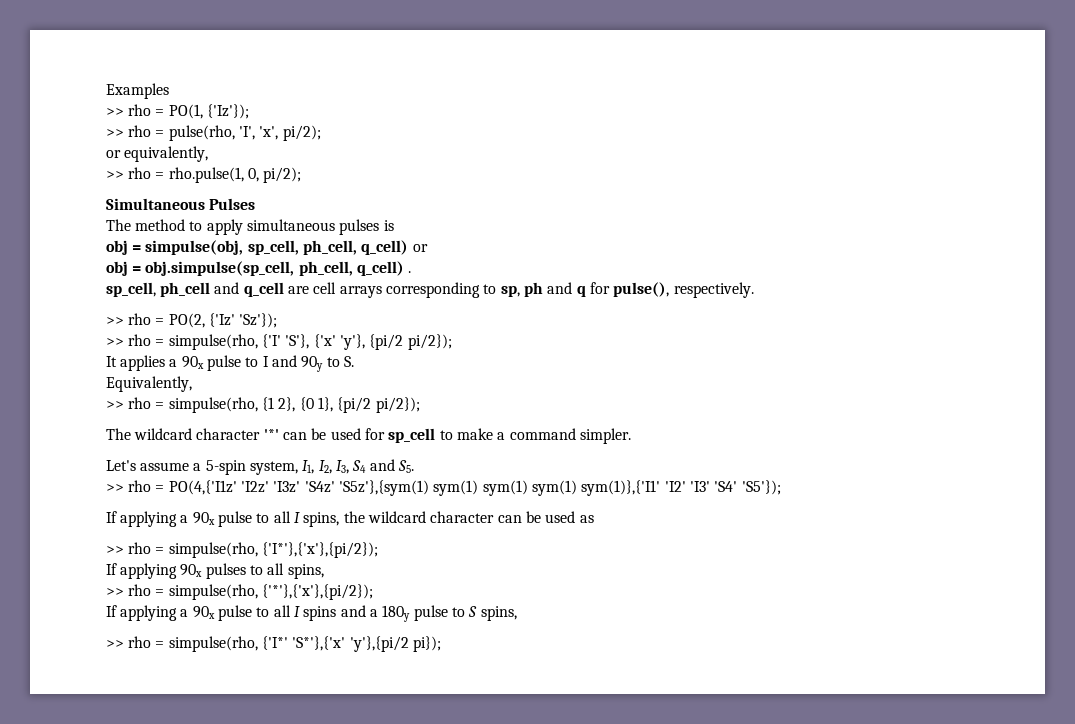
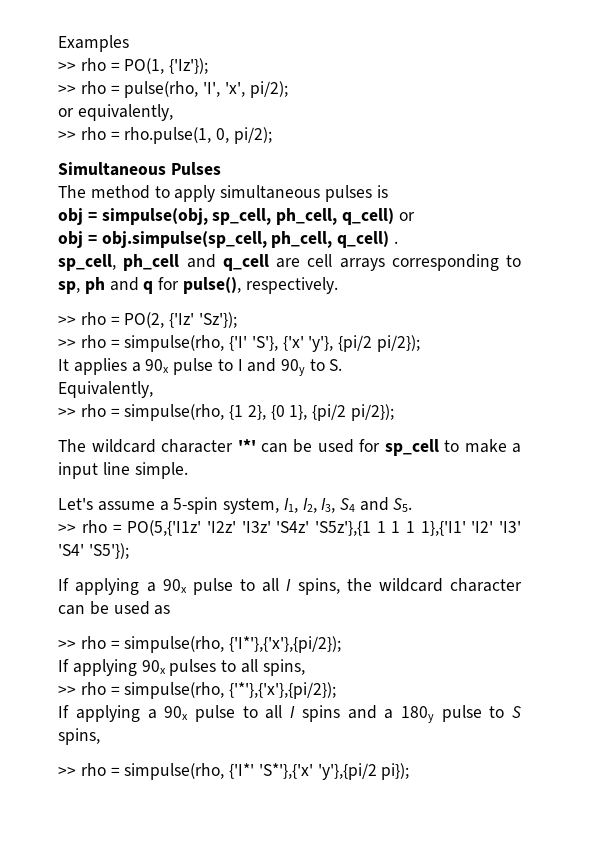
[509,428,631,444] command simpler. -> [58,462,188,479] input line simple.
[168,480,237,495] PO(4,{'I1z' -> [127,520,202,536] PO(5,{'I1z'
[338,480,661,496] 'S5z'},{sym(1) sym(1) sym(1) sym(1) sym(1)},{'I1' -> [314,521,466,536] 'S5z'},{1 1 1 1 1},{'I1'

